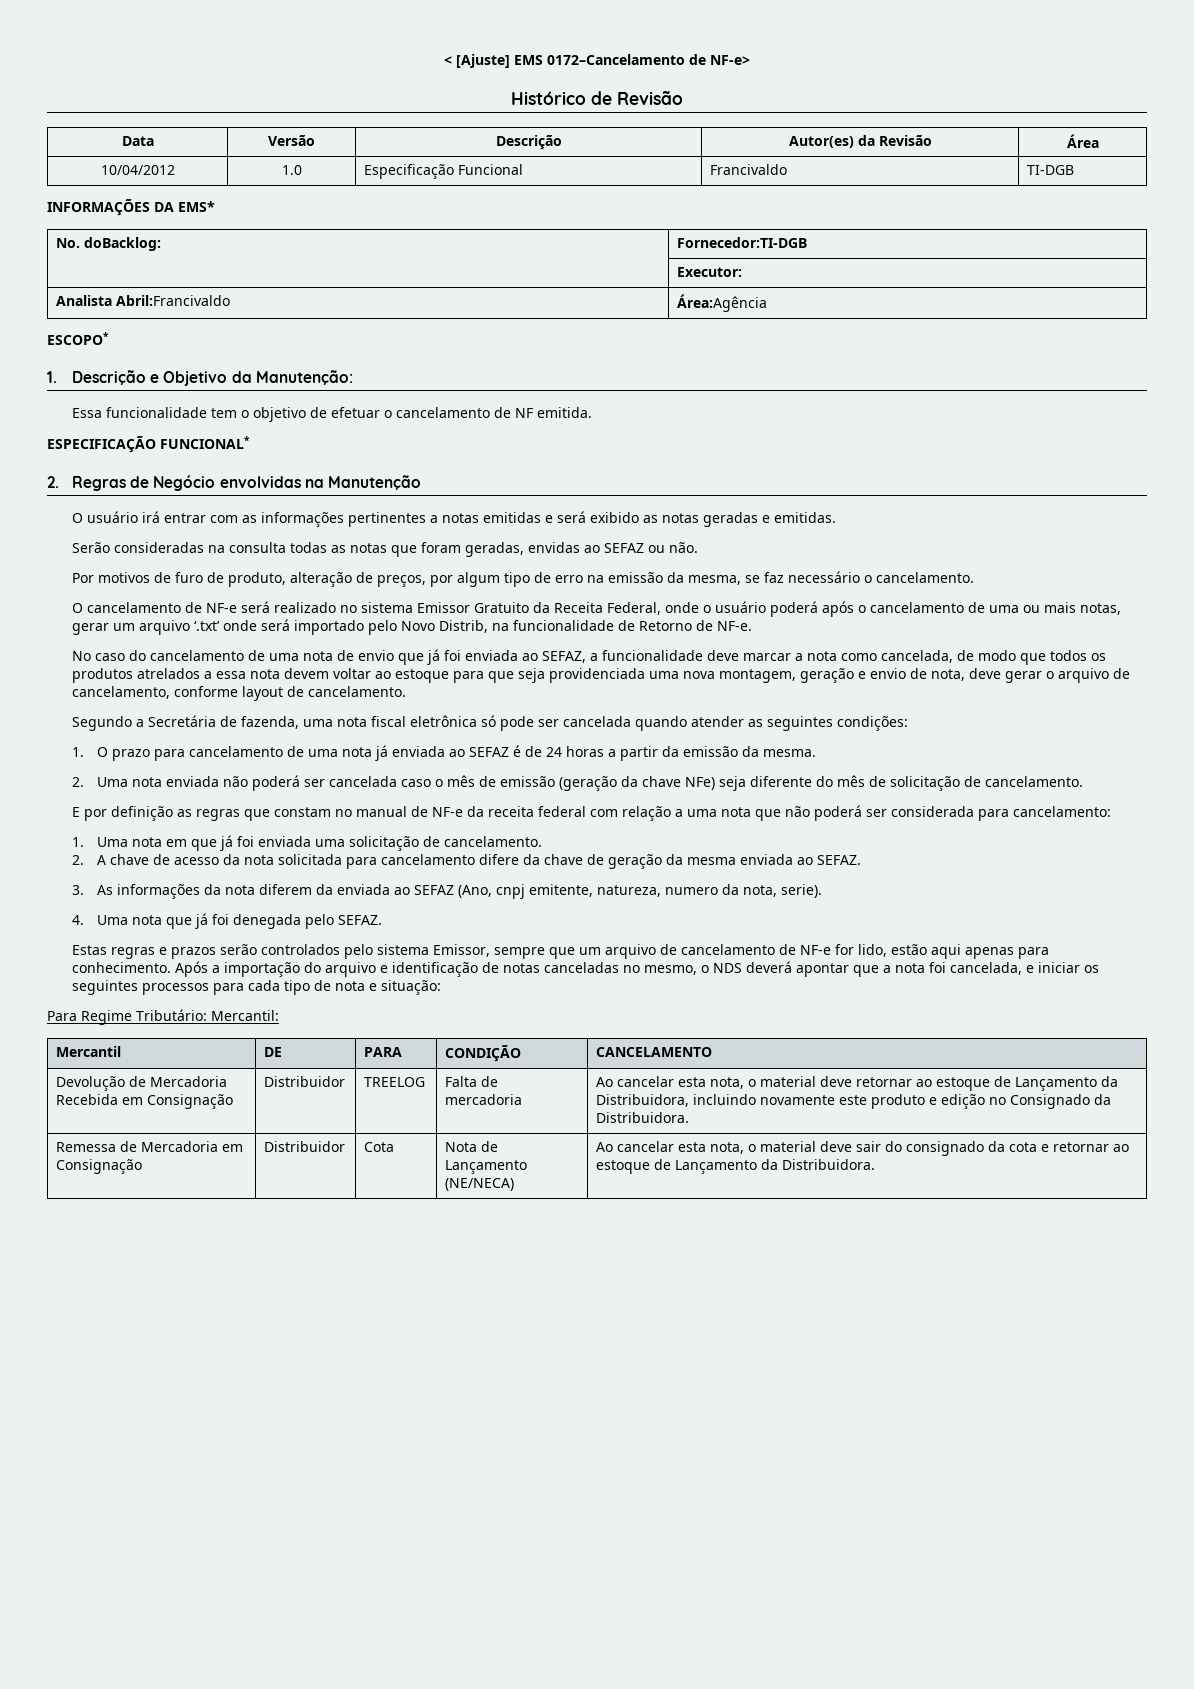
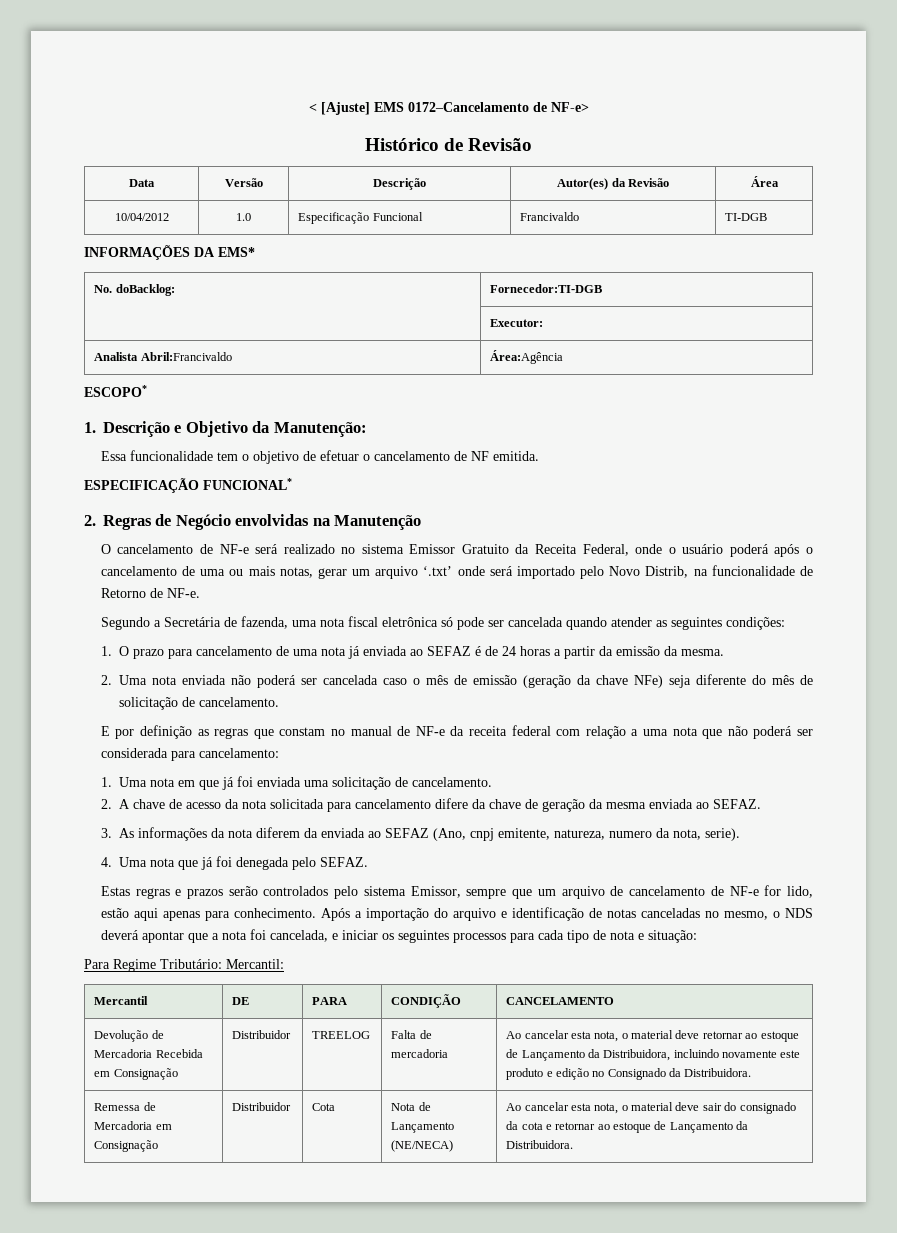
[72,511,837,527] [72,542,699,557] [72,571,975,587] // O usuário irá entrar com as informações pertinentes a notas emitidas e será exibido as notas geradas e emitidas. // Serão consideradas na consulta todas as notas que foram geradas, envidas ao SEFAZ ou não. // Por motivos de furo de produto, alteração de preços, por algum tipo de erro na emissão da mesma, se faz necessário o cancelamento. -> (422, 522) none
[72,649,1107,665] [72,668,1131,683] [72,686,407,701] // No caso do cancelamento de uma nota de envio que já foi enviada ao SEFAZ, a funcionalidade deve marcar a nota como cancelada, de modo que todos os produtos atrelados a essa nota devem voltar ao estoque para que seja providenciada uma nova montagem, geração e envio de nota, deve gerar o arquivo de cancelamento, conforme layout de cancelamento. -> (200, 593) none

